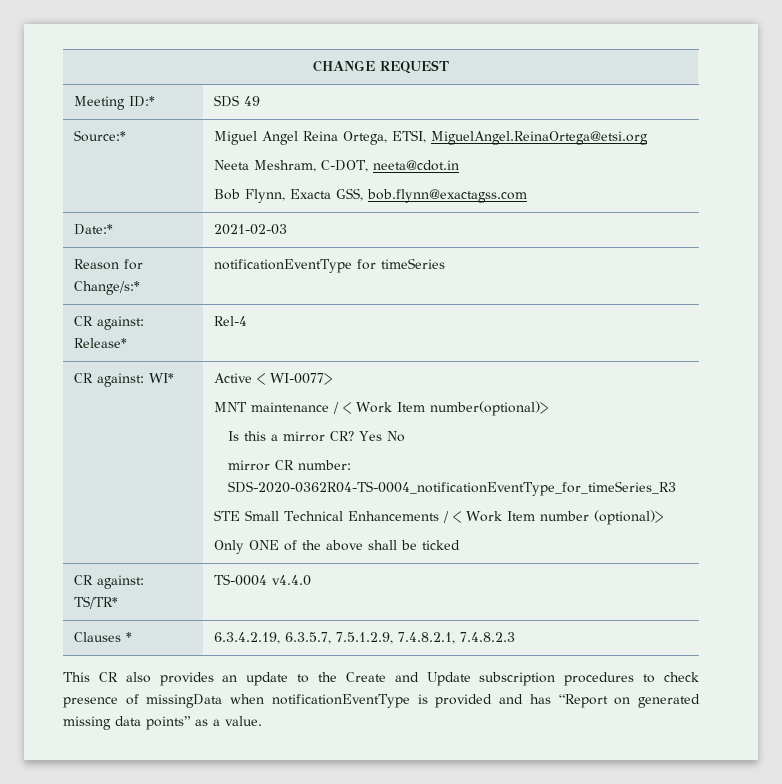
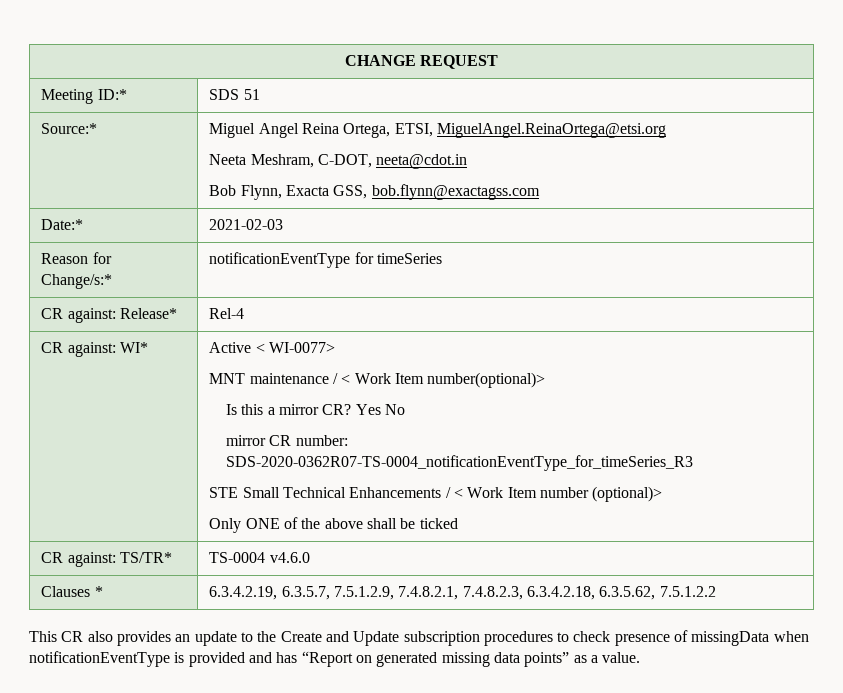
[244,96,261,106] 49 -> [243,89,260,100] 51
[228,481,677,496] SDS-2020-0362R04-TS-0004_notificationEventType_for_timeSeries_R3 -> [225,455,693,471] SDS-2020-0362R07-TS-0004_notificationEventType_for_timeSeries_R3
[272,575,312,586] v4.4.0 -> [269,552,310,563] v4.6.0
[460,632,516,642] 7.4.8.2.3 -> [462,586,716,600] 7.4.8.2.3, 6.3.4.2.18, 6.3.5.62, 7.5.1.2.2

